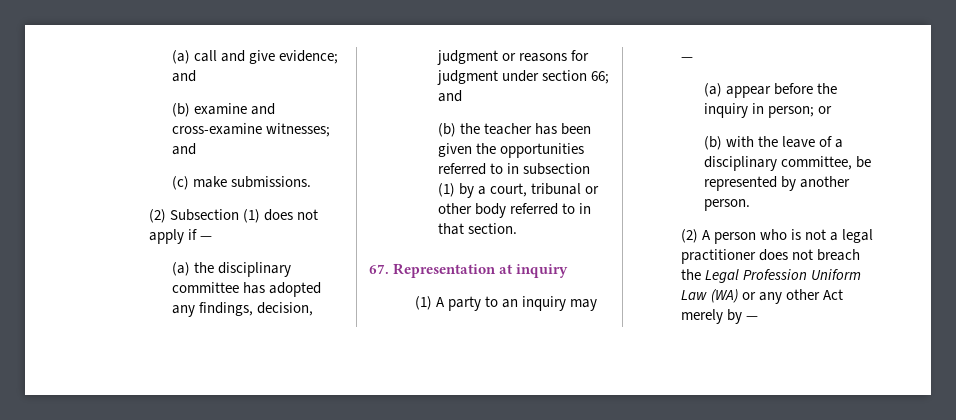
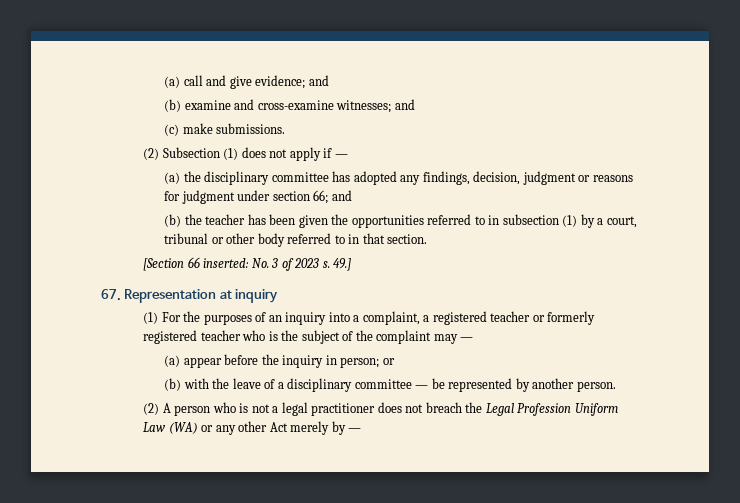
(517, 228) none -> [143,257,352,271] // [Section 66 inserted: No. 3 of 2023 s. 49.]
[435,296,567,311] A party to an inquiry -> [161,311,596,325] [143,330,432,344] For the purposes of an inquiry into a complaint, a registered teacher or formerly registered teacher who is the subject of the complaint
[780,156,852,170] committee, -> [354,379,429,389] committee —

